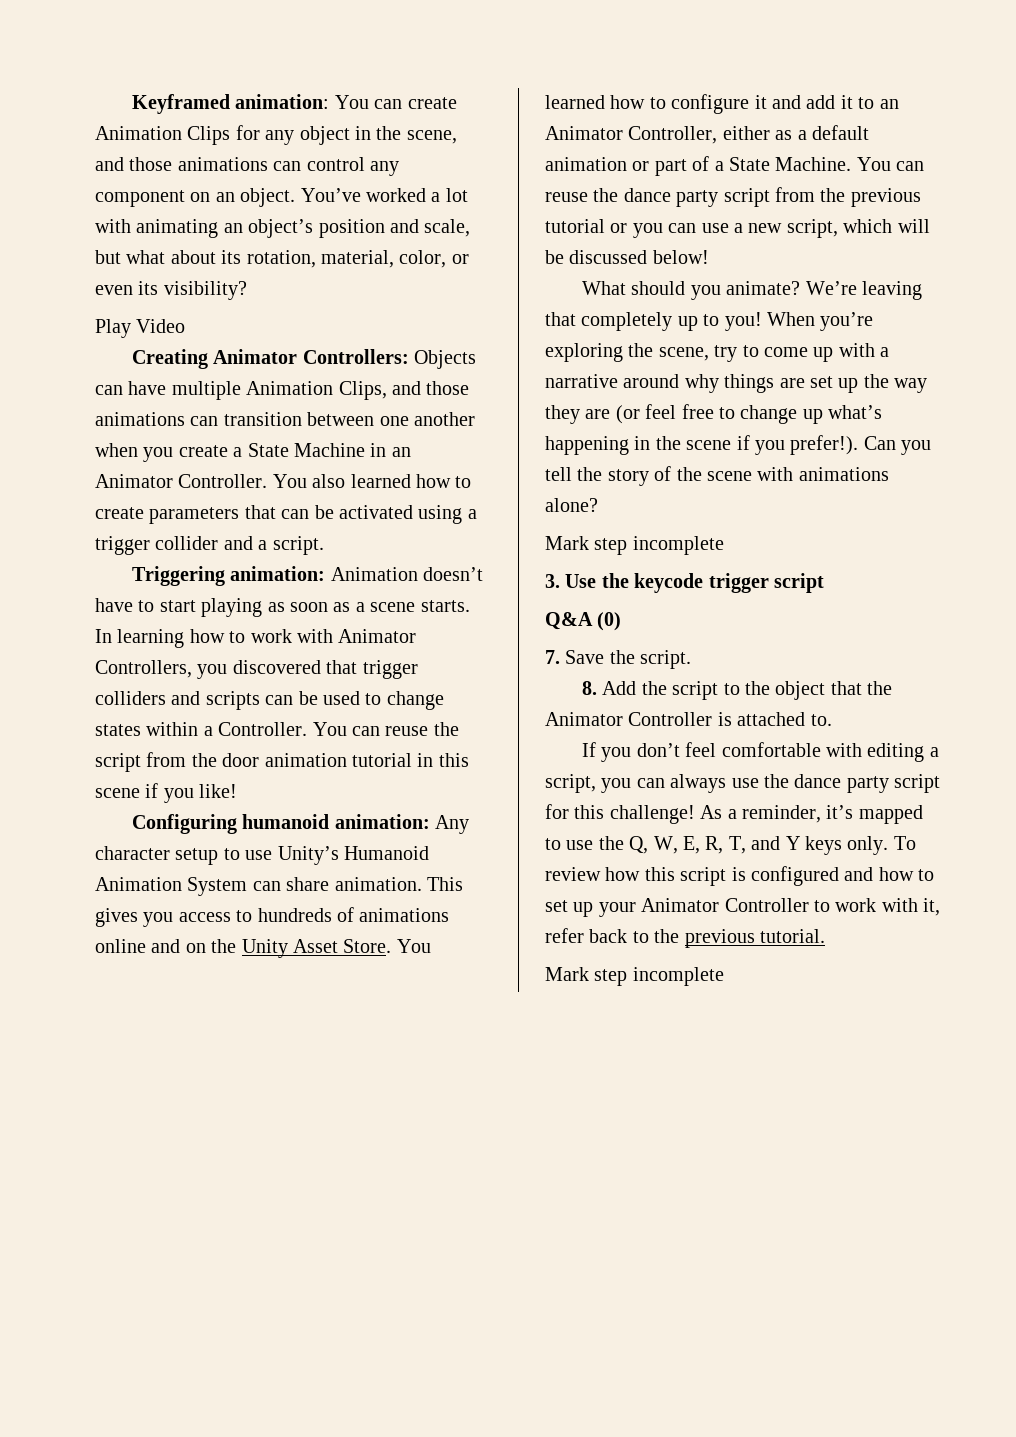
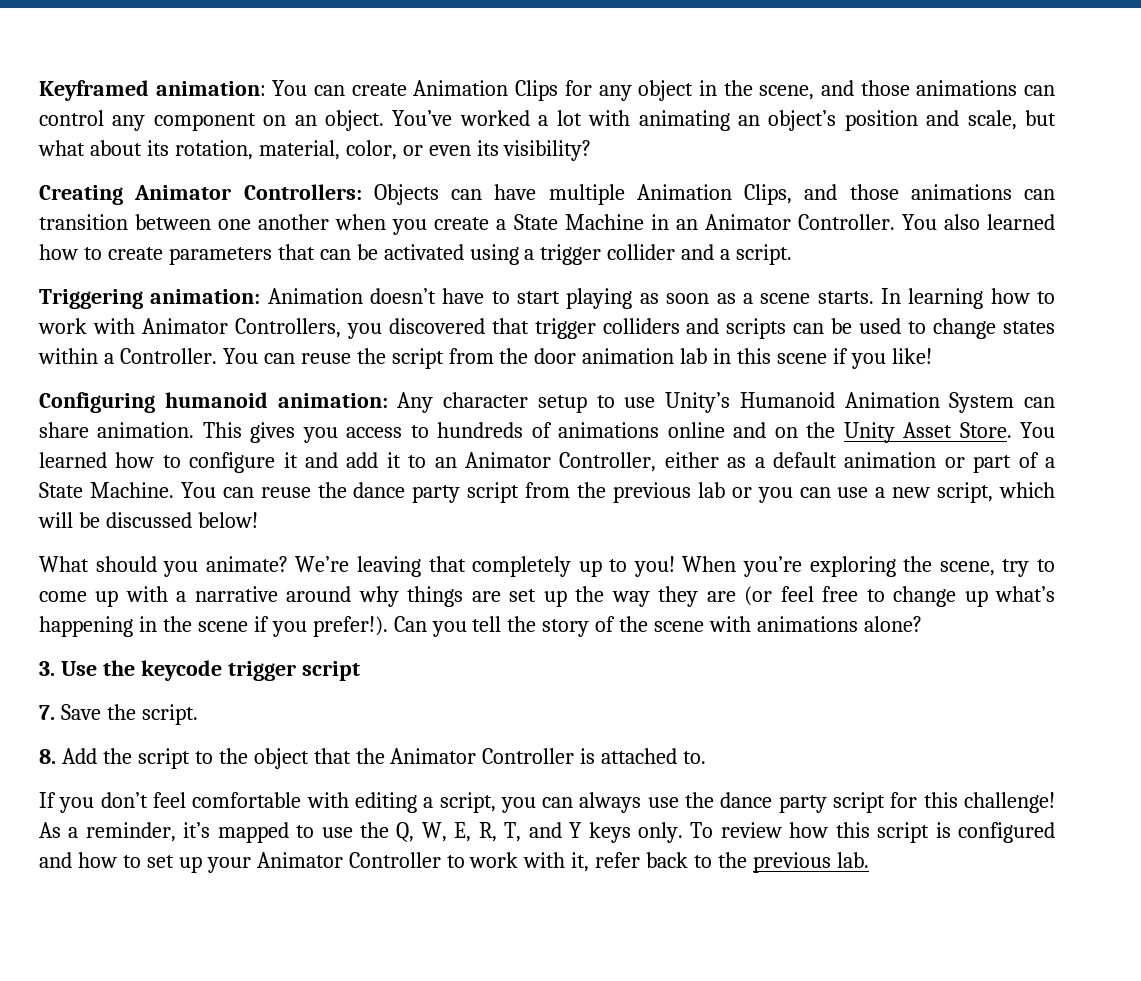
[95,319,186,338] // Play Video -> (592, 150) none
[352,753,412,767] tutorial -> [680,348,708,364] lab
[545,219,605,233] tutorial -> [697,482,725,498] lab
[545,536,724,555] // Mark step incomplete -> (922, 624) none
[545,612,622,631] // Q&A (0) -> (360, 671) none
[760,929,825,943] [545,967,724,986] tutorial. // Mark step incomplete -> [836,852,869,868] lab.

